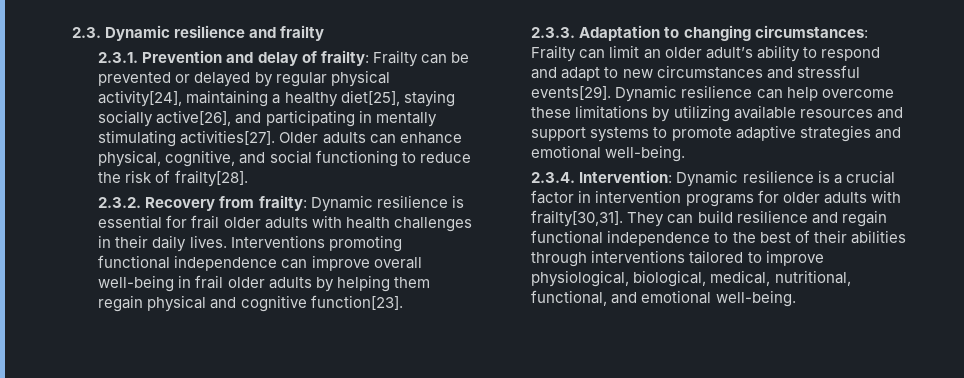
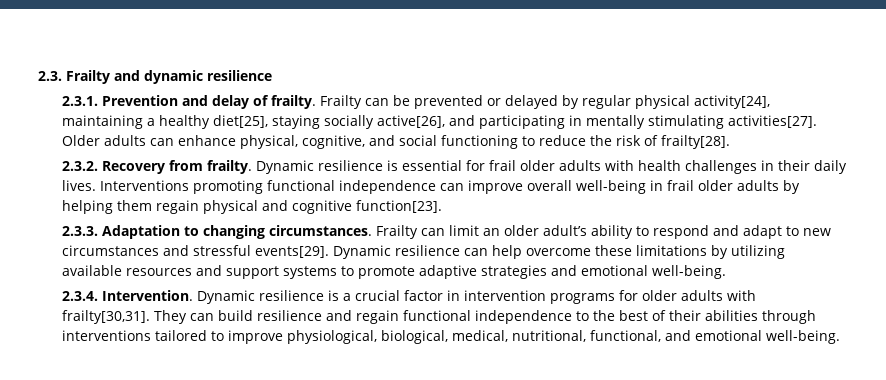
[105,25,325,41] Dynamic resilience and frailty -> [66,70,272,84] Frailty and dynamic resilience
[320,50,369,66] frailty: -> [271,95,317,109] frailty.
[258,195,307,211] frailty: -> [207,160,253,174] frailty.
[754,25,868,38] circumstances: -> [269,225,373,236] circumstances.
[579,170,673,183] Intervention: -> [102,290,194,301] Intervention.

